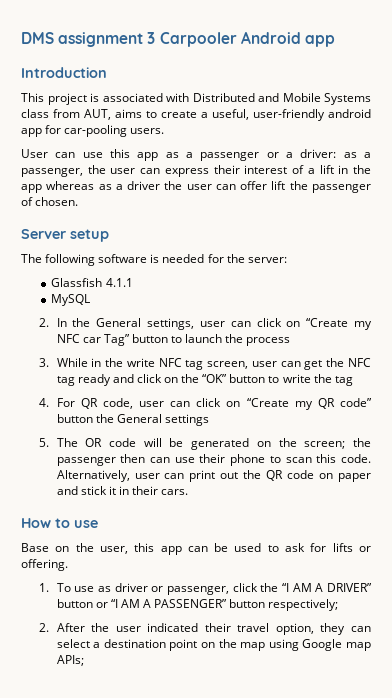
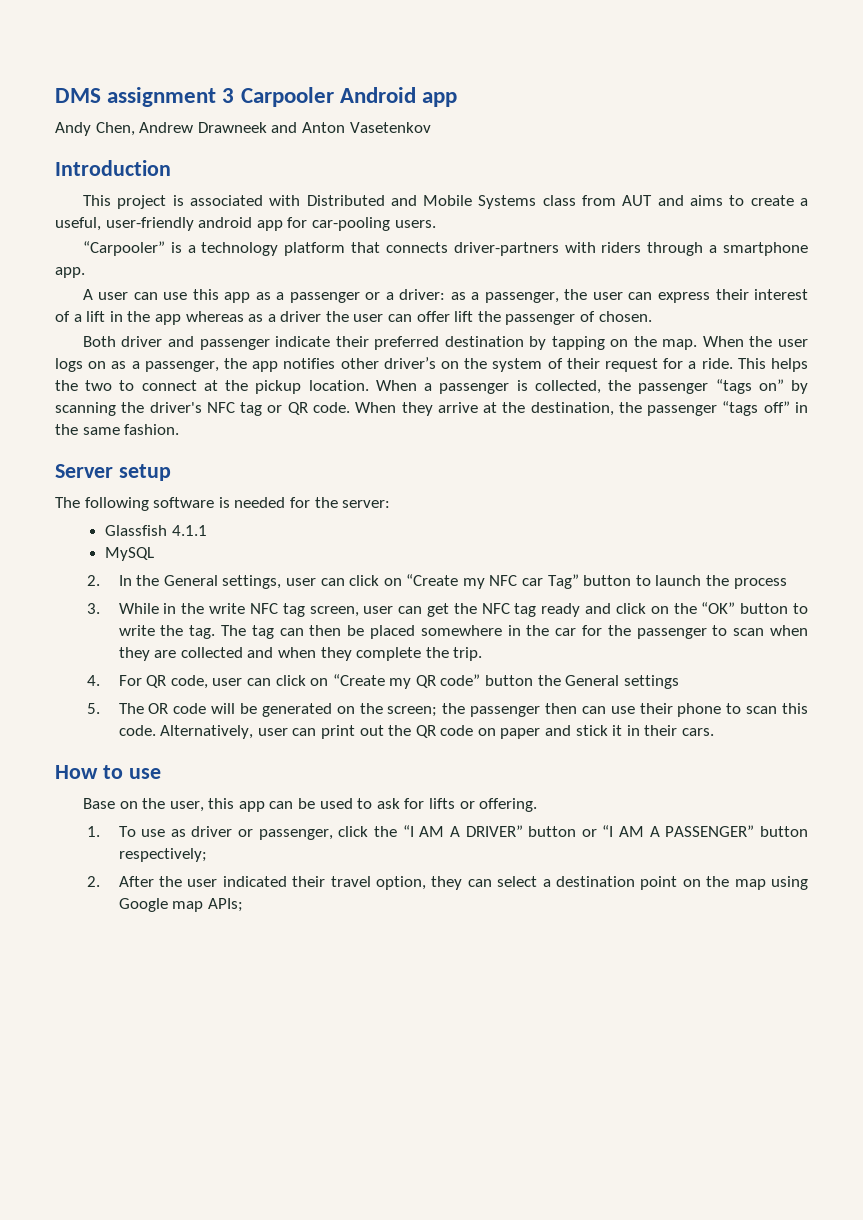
(335, 41) none -> [55,122,431,136] // Andy Chen, Andrew Drawneek and Anton Vasetenkov
[84,109,111,120] AUT, -> [622,195,684,206] AUT and
[21,149,48,158] User -> [82,241,808,256] [55,267,85,278] [82,289,129,300] “Carpooler” is a technology platform that connects driver-partners with riders through a smartphone app. // A user
(79, 201) none -> [82,336,808,350] [55,357,809,372] [55,379,809,394] [55,401,809,416] [55,424,180,435] // Both driver and passenger indicate their preferred destination by tapping on the map. When the user logs on as a passenger, the app notifies other driver’s on the system of their request for a ride. This helps the two to connect at the pickup location. When a passenger is collected, the passenger “tags on” by scanning the driver's NFC tag or QR code. When they arrive at the destination, the passenger “tags off” in the same fashion.
[334,376,353,386] tag -> [189,625,809,639] [118,647,483,661] tag. The tag can then be placed somewhere in the car for the passenger to scan when they are collected and when they complete the trip.

